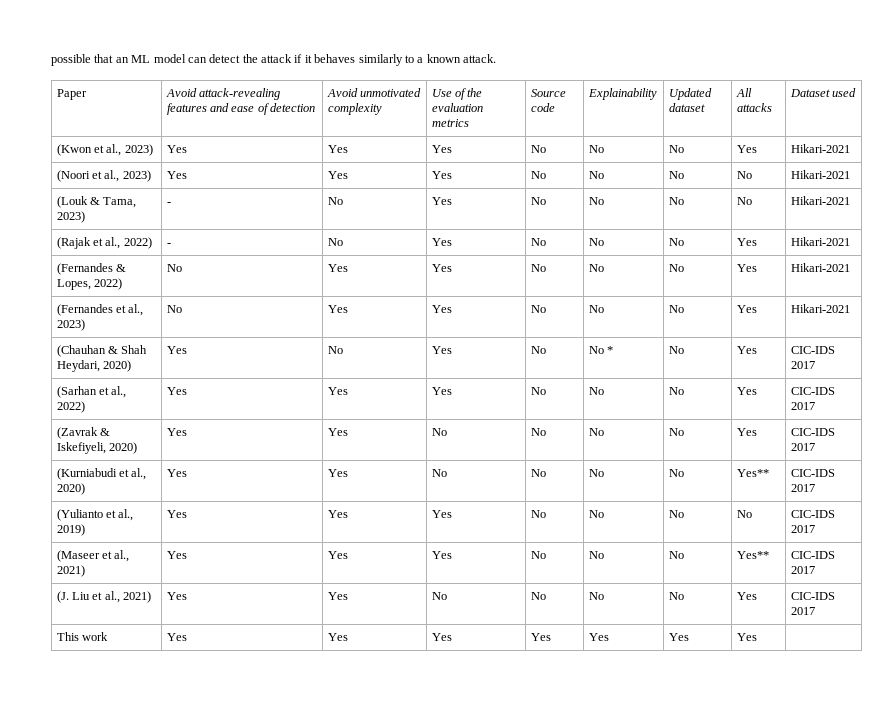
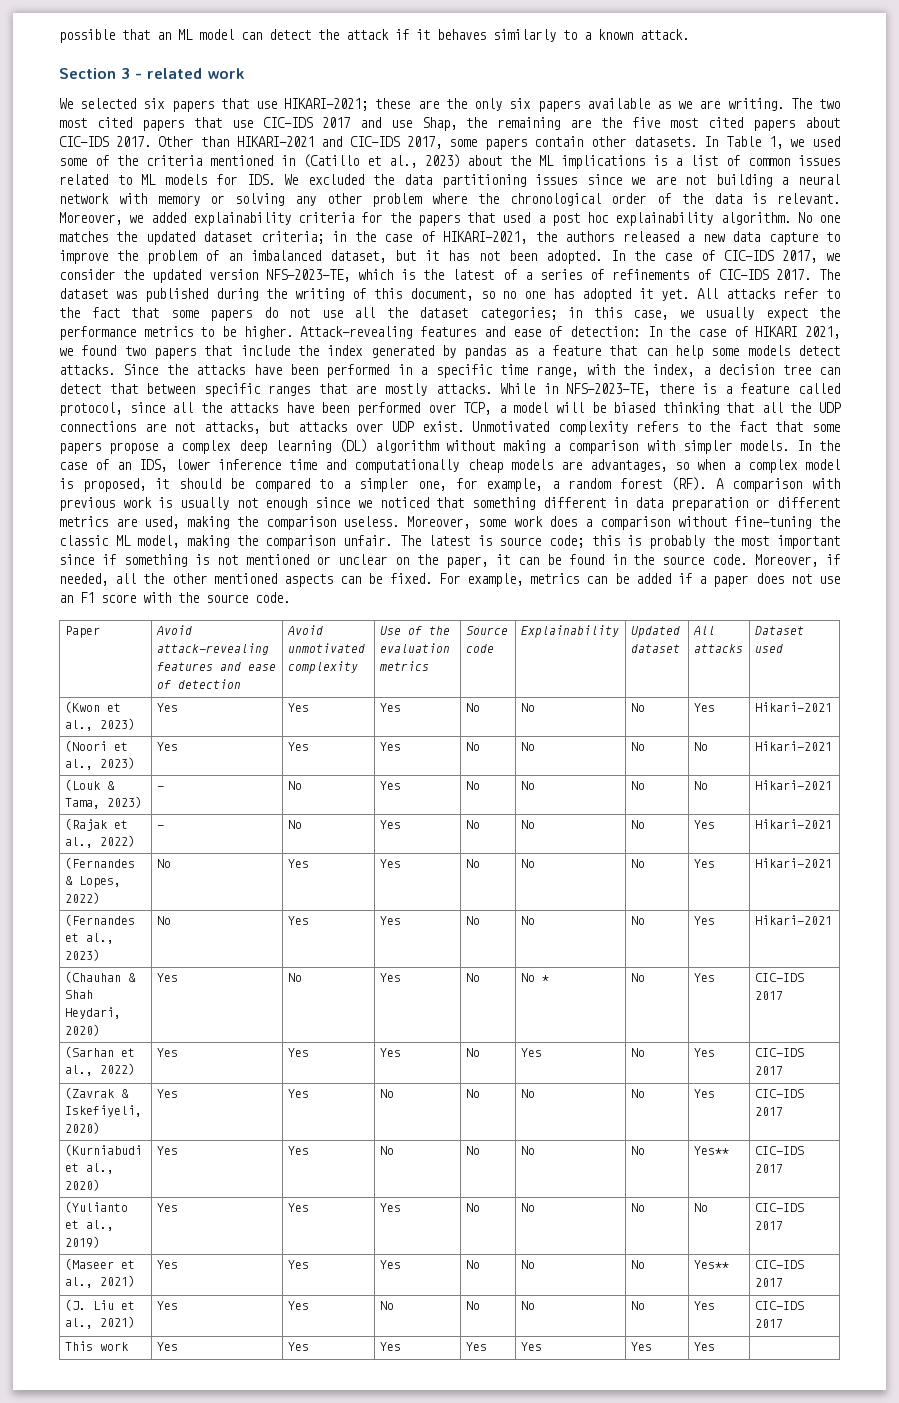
(496, 58) none -> [59,68,245,79] [59,98,841,112] [59,117,841,131] [59,136,840,150] [59,154,840,169] [59,174,840,188] [59,193,840,207] [59,212,840,226] [59,231,841,245] [59,250,841,264] [59,269,840,283] [59,288,840,302] [59,307,840,321] [59,326,840,340] [59,345,840,359] [59,364,841,378] [59,383,840,397] [59,402,841,416] [59,421,840,435] [59,439,840,454] [59,459,840,473] [59,477,840,492] [59,497,840,511] [59,516,841,530] [59,535,840,549] [59,554,840,568] [59,573,841,587] [59,592,290,603] // Section 3 - related work // We selected six papers that use HIKARI-2021; these are the only six papers available as we are writing. The two most cited papers that use CIC-IDS 2017 and use Shap, the remaining are the five most cited papers about CIC-IDS 2017. Other than HIKARI-2021 and CIC-IDS 2017, some papers contain other datasets. In Table 1, we used some of the criteria mentioned in (Catillo et al., 2023) about the ML implications is a list of common issues related to ML models for IDS. We excluded the data partitioning issues since we are not building a neural network with memory or solving any other problem where the chronological order of the data is relevant. Moreover, we added explainability criteria for the papers that used a post hoc explainability algorithm. No one matches the updated dataset criteria; in the case of HIKARI-2021, the authors released a new data capture to improve the problem of an imbalanced dataset, but it has not been adopted. In the case of CIC-IDS 2017, we consider the updated version NFS-2023-TE, which is the latest of a series of refinements of CIC-IDS 2017. The dataset was published during the writing of this document, so no one has adopted it yet. All attacks refer to the fact that some papers do not use all the dataset categories; in this case, we usually expect the performance metrics to be higher. Attack-revealing features and ease of detection: In the case of HIKARI 2021, we found two papers that include the index generated by pandas as a feature that can help some models detect attacks. Since the attacks have been performed in a specific time range, with the index, a decision tree can detect that between specific ranges that are mostly attacks. While in NFS-2023-TE, there is a feature called protocol, since all the attacks have been performed over TCP, a model will be biased thinking that all the UDP connections are not attacks, but attacks over UDP exist. Unmotivated complexity refers to the fact that some papers propose a complex deep learning (DL) algorithm without making a comparison with simpler models. In the case of an IDS, lower inference time and computationally cheap models are advantages, so when a complex model is proposed, it should be compared to a simpler one, for example, a random forest (RF). A comparison with previous work is usually not enough since we noticed that something different in data preparation or different metrics are used, making the comparison useless. Moreover, some work does a comparison without fine-tuning the classic ML model, making the comparison unfair. The latest is source code; this is probably the most important since if something is not mentioned or unclear on the paper, it can be found in the source code. Moreover, if needed, all the other mentioned aspects can be fixed. For example, metrics can be added if a paper does not use an F1 score with the source code.
[588,387,604,395] No -> [520,1048,542,1057] Yes

